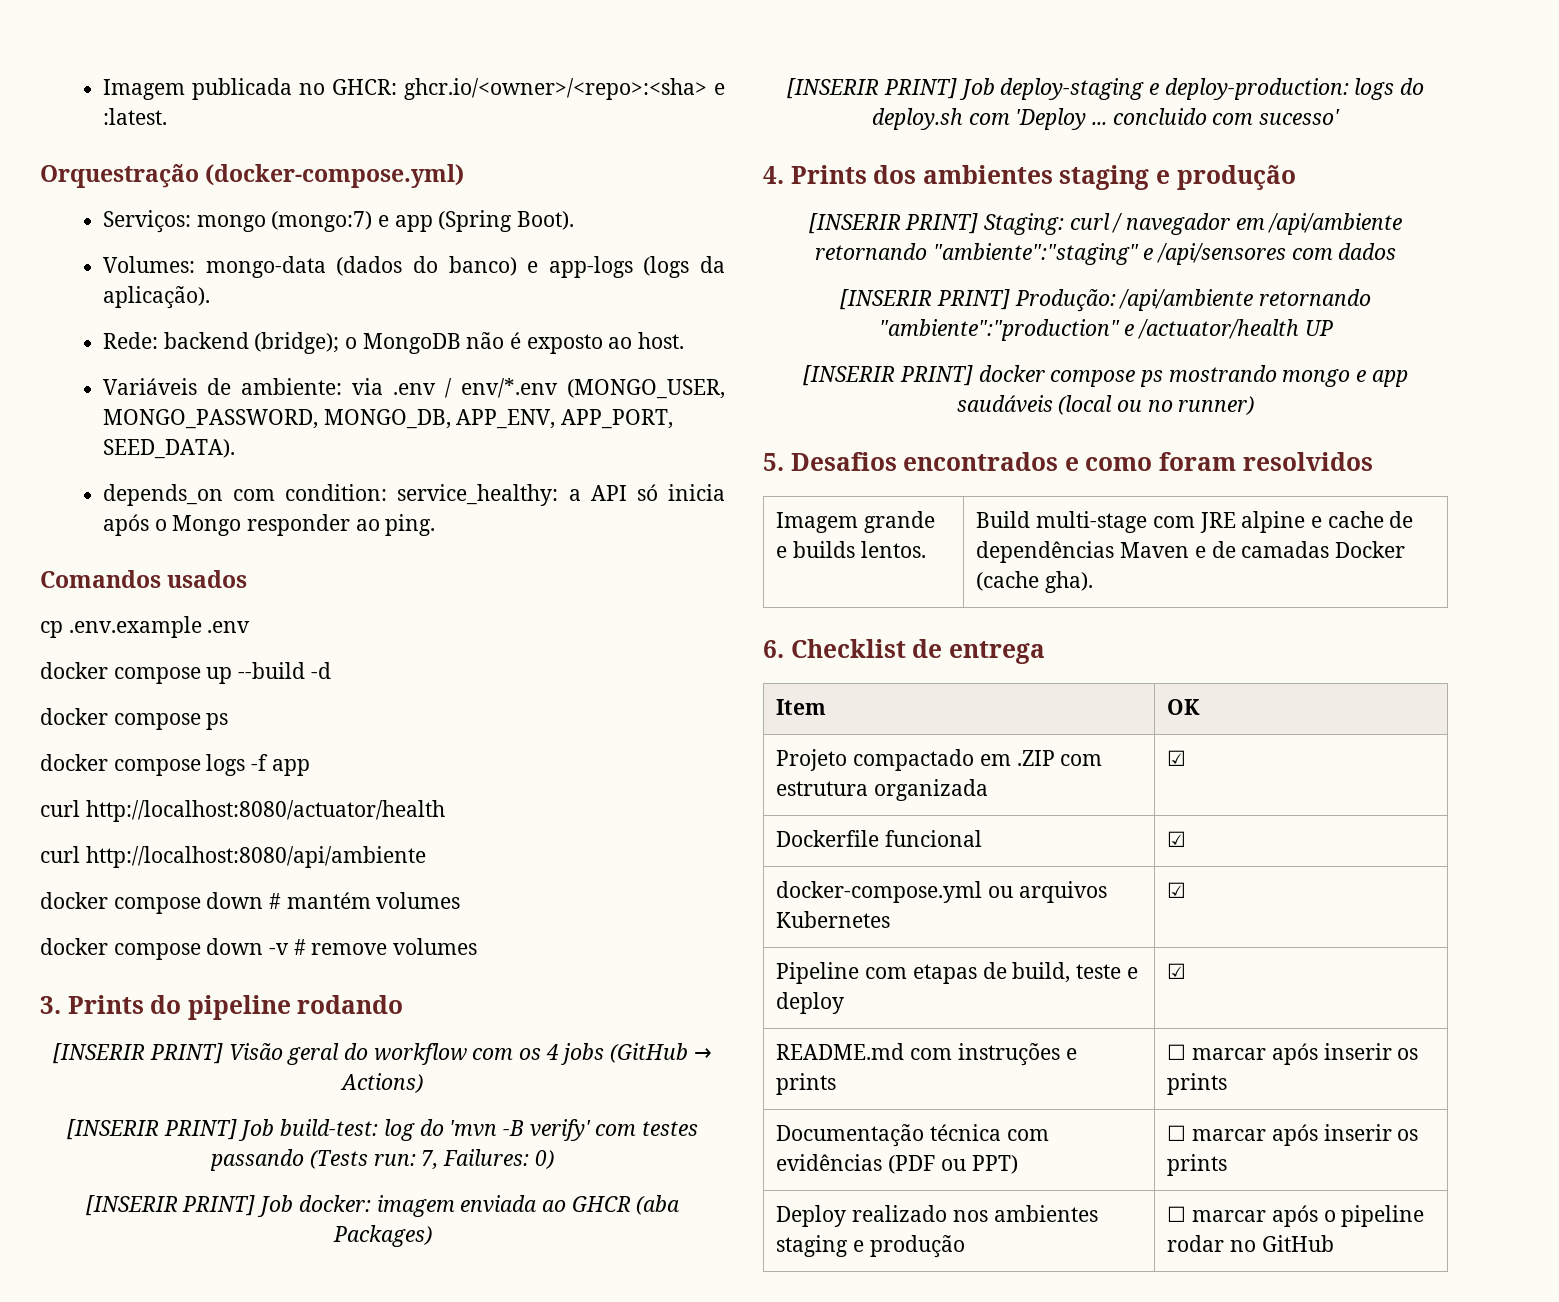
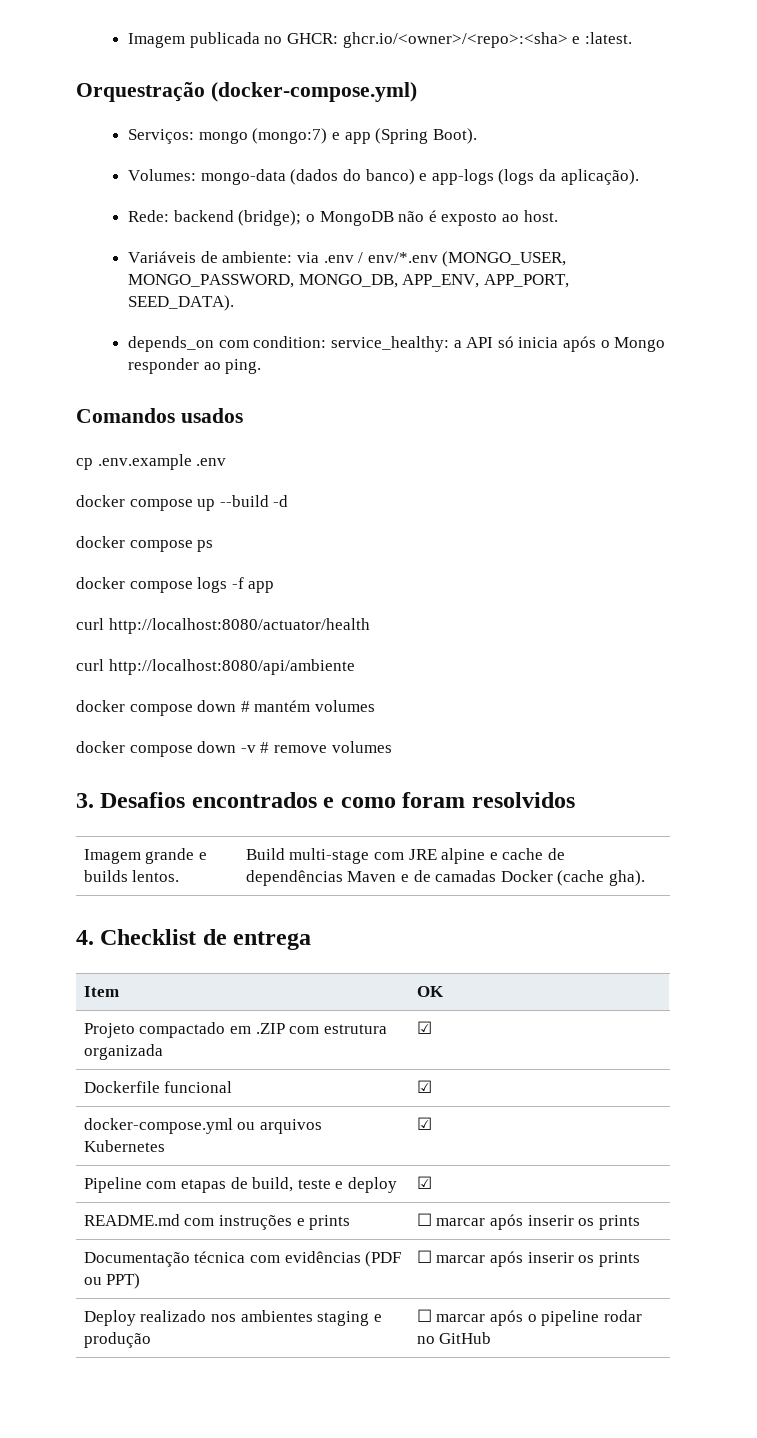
[67,995,404,1020] [53,1043,712,1065] [340,1073,423,1093] [67,1119,698,1141] [210,1149,554,1171] [85,1195,681,1217] [332,1225,432,1247] [787,78,1424,100] [871,108,1341,130] [763,165,1296,190] [808,213,1403,235] [814,243,1397,265] [840,289,1371,312] [878,319,1333,341] [803,365,1408,387] [956,395,1255,415] [763,453,784,471] Prints do pipeline rodando // [INSERIR PRINT] Visão geral do workflow com os 4 jobs (GitHub → Actions) // [INSERIR PRINT] Job build-test: log do 'mvn -B verify' com testes passando (Tests run: 7, Failures: 0) // [INSERIR PRINT] Job docker: imagem enviada ao GHCR (aba Packages) // [INSERIR PRINT] Job deploy-staging e deploy-production: logs do deploy.sh com 'Deploy ... concluido com sucesso' // 4. Prints dos ambientes staging e produção // [INSERIR PRINT] Staging: curl / navegador em /api/ambiente retornando "ambiente":"staging" e /api/sensores com dados // [INSERIR PRINT] Produção: /api/ambiente retornando "ambiente":"production" e /actuator/health UP // [INSERIR PRINT] docker compose ps mostrando mongo e app saudáveis (local ou no runner) // 5. -> (94, 800) none
[763,640,784,658] 6. -> [76,930,94,945] 4.

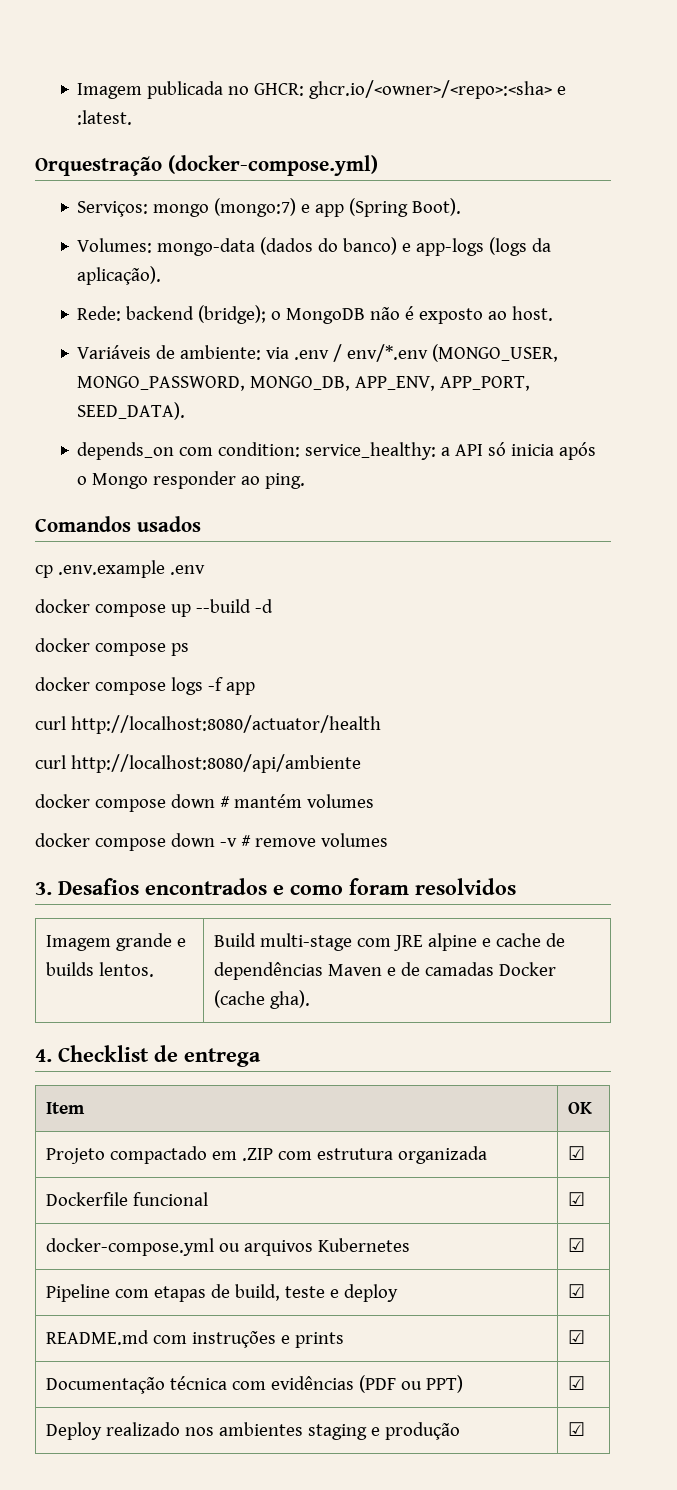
[416,1213,640,1230] ☐ marcar após inserir os prints -> [568,1330,586,1344] ☑
[416,1250,640,1267] ☐ marcar após inserir os prints -> [568,1376,586,1390] ☑
[416,1309,642,1326] [416,1332,492,1344] ☐ marcar após o pipeline rodar no GitHub -> [568,1422,586,1436] ☑

